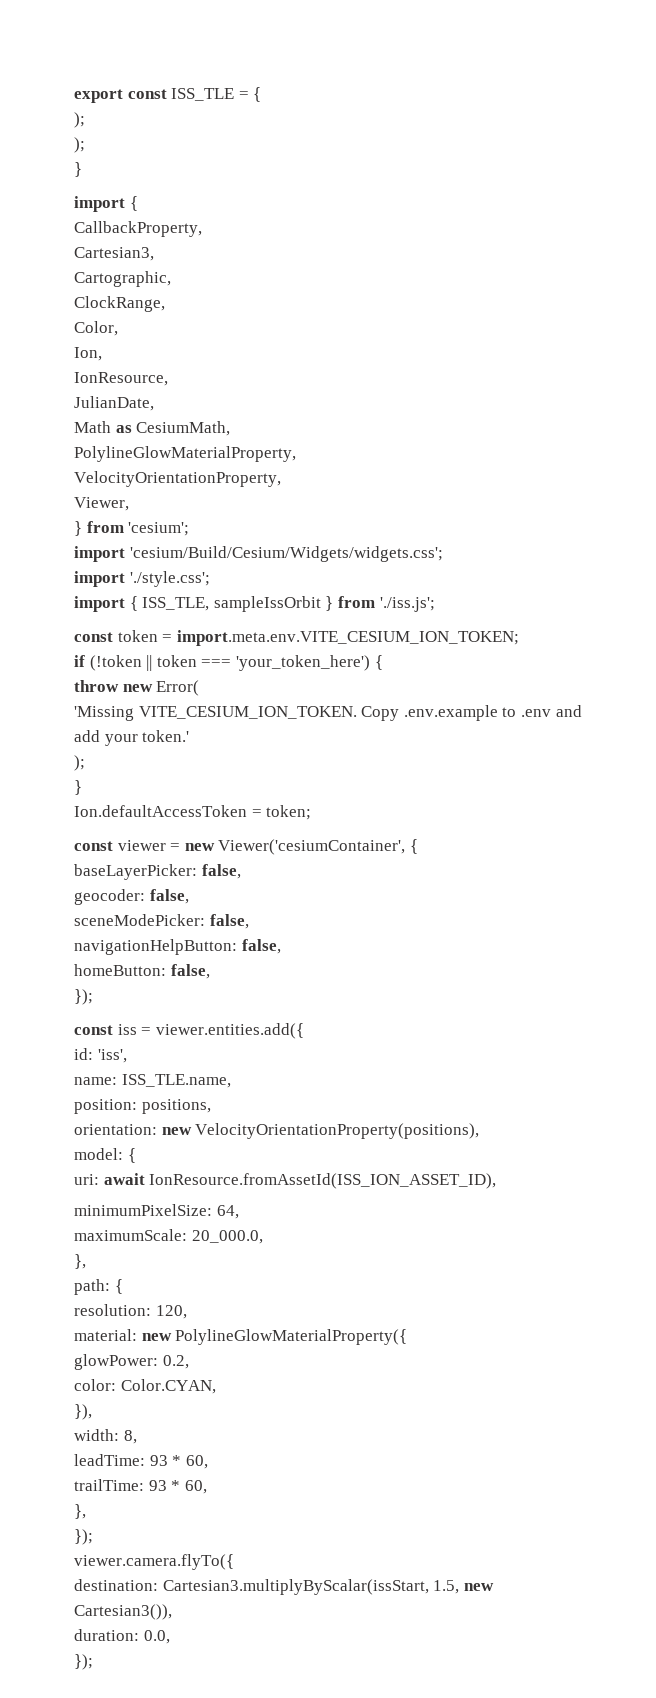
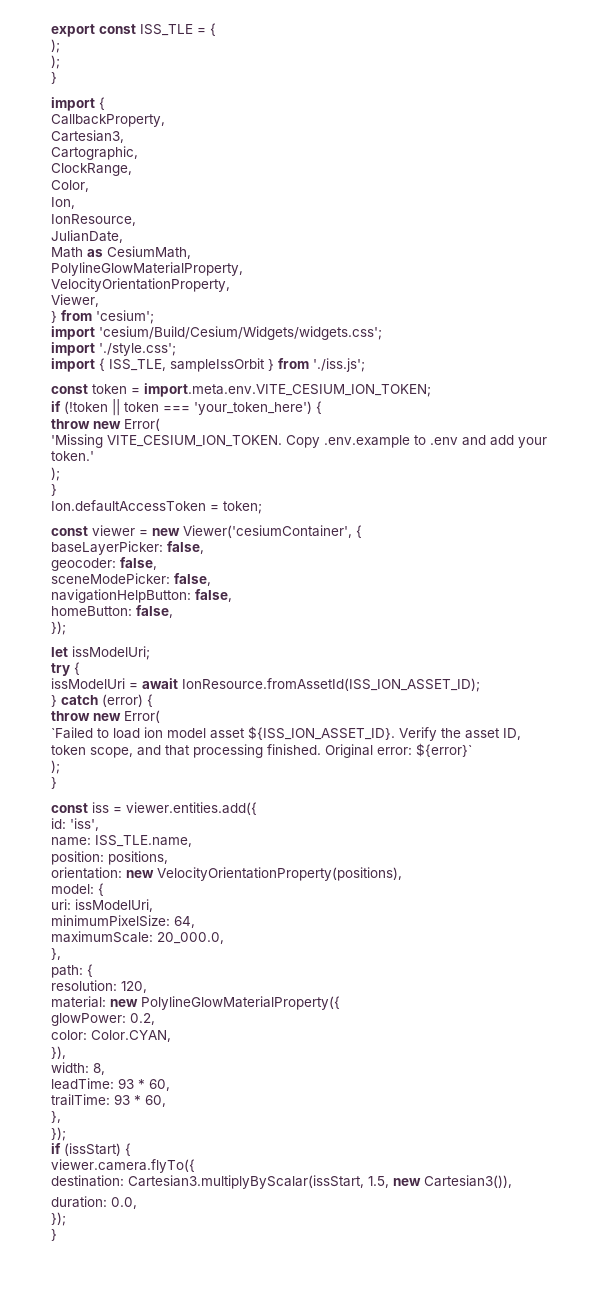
(93, 997) none -> [51,646,150,660] [51,662,80,676] [51,678,480,692] [51,694,153,707] [51,710,160,723] [51,726,521,741] [51,743,472,758] [51,760,60,774] [51,777,57,789] // let issModelUri; // try { // issModelUri = await IonResource.fromAssetId(ISS_ION_ASSET_ID); // } catch (error) { // throw new Error( // `Failed to load ion model asset ${ISS_ION_ASSET_ID}. Verify the asset ID, token scope, and that processing finished. Original error: ${error}` // ); // }
[103,1173,497,1189] await IonResource.fromAssetId(ISS_ION_ASSET_ID), -> [75,899,153,912] issModelUri,
(93, 1537) none -> [51,1143,131,1156] // if (issStart) {
(93, 1662) none -> [51,1229,57,1241] // }

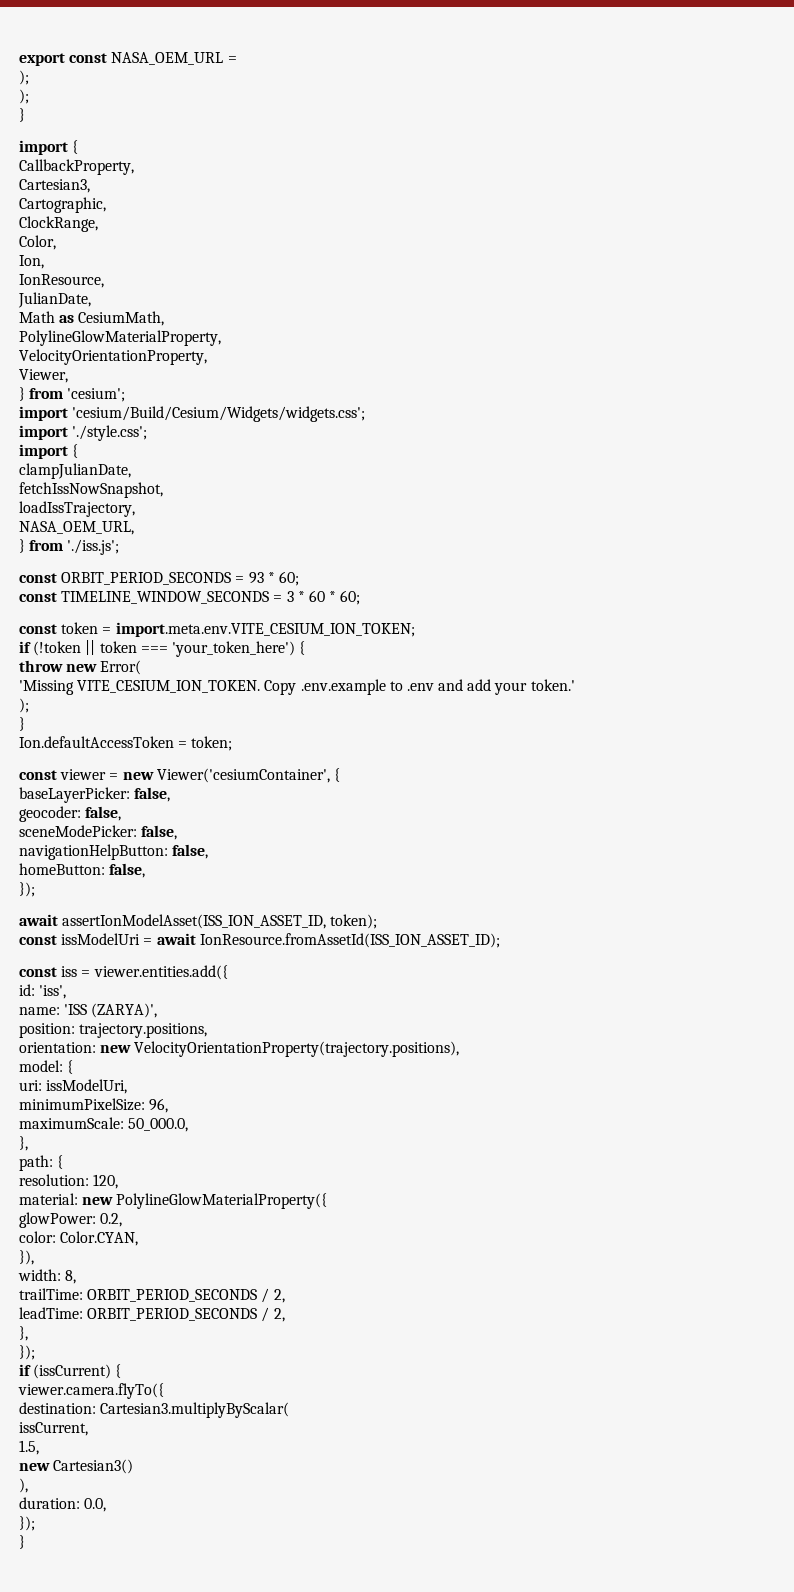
[140,23,216,36] ISS_TLE = { -> [111,52,237,65] NASA_OEM_URL =
[109,358,265,372] ISS_TLE, sampleIssOrbit -> [19,463,131,479] [19,482,163,498] [19,501,135,517] [19,521,134,535] // clampJulianDate, // fetchIssNowSnapshot, // loadIssTrajectory, // NASA_OEM_URL, //
(365, 365) none -> [19,571,299,586] [19,590,361,605] // const ORBIT_PERIOD_SECONDS = 93 * 60; // const TIMELINE_WINDOW_SECONDS = 3 * 60 * 60;
[51,646,150,660] [51,662,80,676] let issModelUri; // try { // -> [19,914,378,929] [19,935,57,945] await assertIonModelAsset(ISS_ION_ASSET_ID, token); // const
[51,694,153,707] [51,710,160,723] [51,726,521,741] [51,743,472,758] [51,760,60,774] [51,777,57,789] // } catch (error) { // throw new Error( // `Failed to load ion model asset ${ISS_ION_ASSET_ID}. Verify the asset ID, token scope, and that processing finished. Original error: ${error}` // ); // } -> (500, 940) none
[95,835,192,847] ISS_TLE.name, -> [64,1003,158,1018] 'ISS (ZARYA)',
[108,851,168,865] positions, -> [79,1023,208,1038] trajectory.positions,
[157,867,402,881] VelocityOrientationProperty(positions), -> [134,1041,460,1057] VelocityOrientationProperty(trajectory.positions),
[174,916,195,928] 64, -> [149,1098,169,1113] 96,
[157,932,224,944] 20_000.0, -> [128,1118,189,1132] 50_000.0,
[51,1078,170,1091] [51,1094,166,1107] leadTime: 93 * 60, // trailTime: 93 * 60, -> [19,1288,285,1303] [19,1307,285,1322] trailTime: ORBIT_PERIOD_SECONDS / 2, // leadTime: ORBIT_PERIOD_SECONDS / 2,
[64,1143,121,1156] (issStart) -> [33,1364,112,1379] (issCurrent)
[128,1175,364,1189] Cartesian3.multiplyByScalar(issStart, -> [100,1402,290,1418] [19,1422,88,1436] Cartesian3.multiplyByScalar( // issCurrent, //
[393,1175,512,1188] new Cartesian3()), -> [19,1459,134,1474] [19,1478,28,1493] // new Cartesian3() // ),

